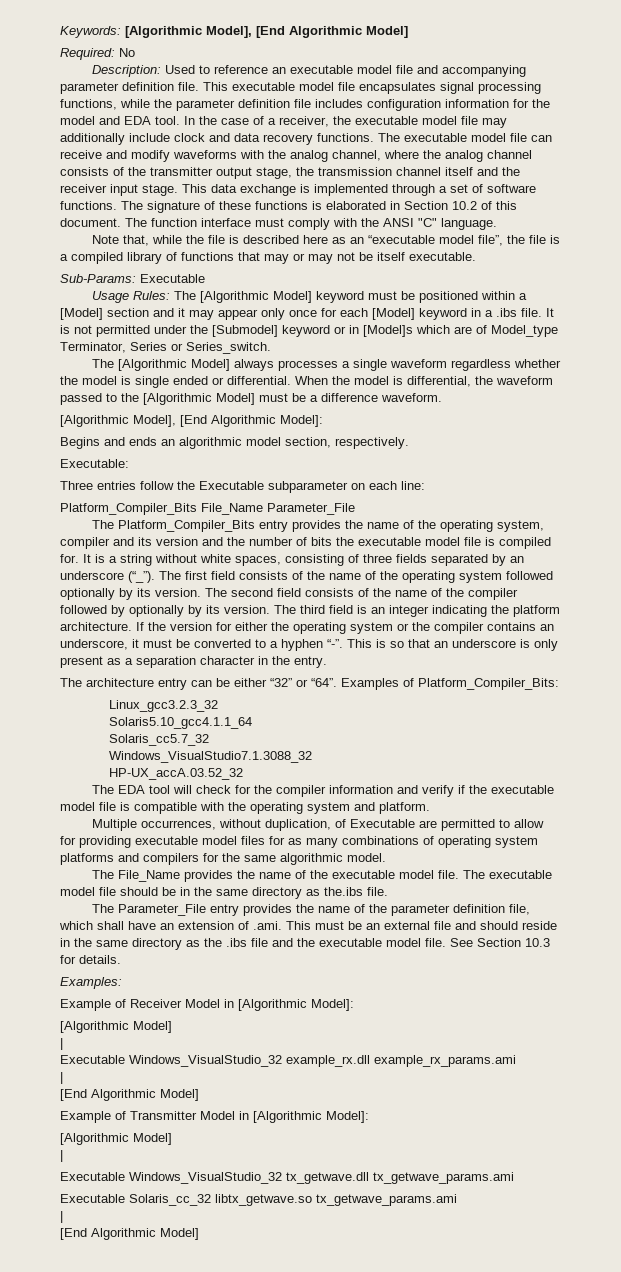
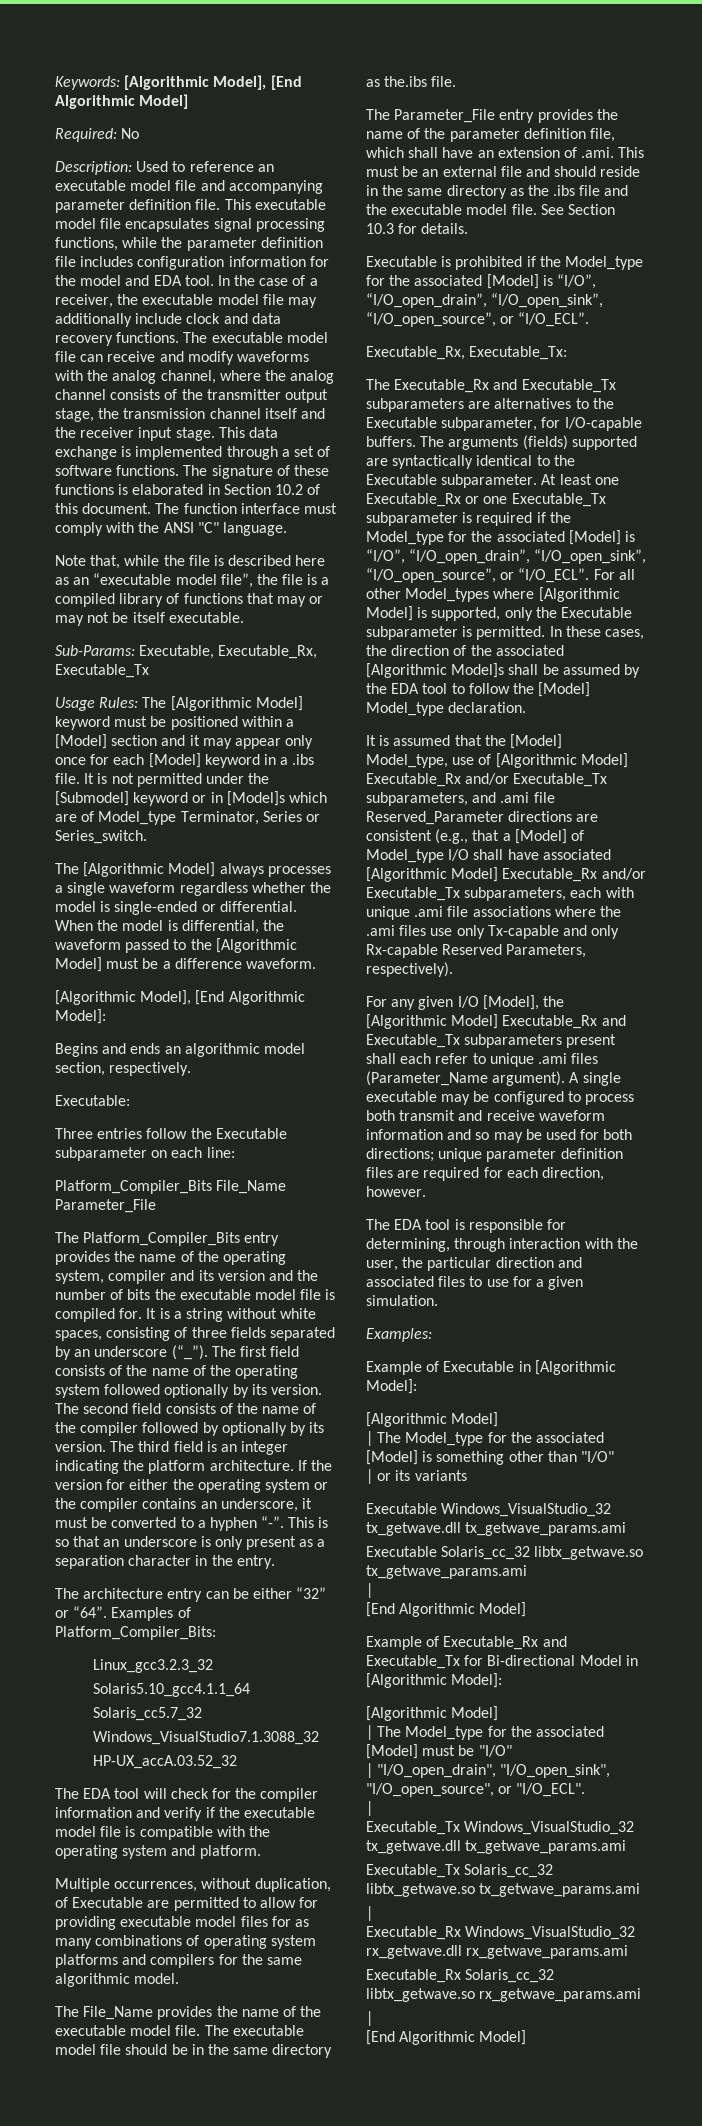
[140,274,205,283] Executable -> [139,645,318,659] [55,664,149,678] Executable, Executable_Rx, Executable_Tx
[135,376,208,388] single ended -> [114,901,198,915] single-ended
(121, 959) none -> [366,256,643,270] [366,274,596,289] [366,293,604,308] [366,312,590,327] [366,346,568,360] [366,379,616,393] [366,398,614,412] [366,417,642,431] [366,435,637,450] [366,455,575,469] [366,474,619,488] [366,493,606,507] [366,512,571,526] [366,530,635,545] [366,549,647,564] [366,568,635,583] [366,587,620,602] [366,606,632,621] [366,626,644,640] [366,645,564,656] [366,663,640,678] [366,682,591,697] [366,702,527,716] [366,734,562,749] [366,753,628,768] [366,773,608,787] [366,792,555,806] [366,811,599,825] [366,829,584,844] [366,849,611,863] [366,867,646,882] [366,887,634,901] [366,906,621,920] [366,925,620,939] [366,944,587,958] [366,962,453,977] [366,995,564,1010] [366,1014,626,1029] [366,1034,617,1048] [366,1053,599,1067] [366,1071,621,1086] [366,1091,634,1105] [366,1110,605,1121] [366,1129,633,1143] [366,1148,623,1162] [366,1167,604,1181] [366,1186,426,1197] [366,1219,566,1233] [366,1238,638,1252] [366,1257,582,1271] [366,1276,584,1290] [366,1295,438,1306] // Executable is prohibited if the Model_type for the associated [Model] is “I/O”, “I/O_open_drain”, “I/O_open_sink”, “I/O_open_source”, or “I/O_ECL”. // Executable_Rx, Executable_Tx: // The Executable_Rx and Executable_Tx subparameters are alternatives to the Executable subparameter, for I/O-capable buffers. The arguments (fields) supported are syntactically identical to the Executable subparameter. At least one Executable_Rx or one Executable_Tx subparameter is required if the Model_type for the associated [Model] is “I/O”, “I/O_open_drain”, “I/O_open_sink”, “I/O_open_source”, or “I/O_ECL”. For all other Model_types where [Algorithmic Model] is supported, only the Executable subparameter is permitted. In these cases, the direction of the associated [Algorithmic Model]s shall be assumed by the EDA tool to follow the [Model] Model_type declaration. // It is assumed that the [Model] Model_type, use of [Algorithmic Model] Executable_Rx and/or Executable_Tx subparameters, and .ami file Reserved_Parameter directions are consistent (e.g., that a [Model] of Model_type I/O shall have associated [Algorithmic Model] Executable_Rx and/or Executable_Tx subparameters, each with unique .ami file associations where the .ami files use only Tx-capable and only Rx-capable Reserved Parameters, respectively). // For any given I/O [Model], the [Algorithmic Model] Executable_Rx and Executable_Tx subparameters present shall each refer to unique .ami files (Parameter_Name argument). A single executable may be configured to process both transmit and receive waveform information and so may be used for both directions; unique parameter definition files are required for each direction, however. // The EDA tool is responsible for determining, through interaction with the user, the particular direction and associated files to use for a given simulation.
[130,999,354,1011] [60,1021,172,1033] [60,1038,63,1050] [60,1055,516,1067] [60,1072,63,1084] [60,1089,199,1101] [60,1111,369,1123] [60,1133,172,1145] [60,1150,63,1162] Receiver Model in [Algorithmic Model]: // [Algorithmic Model] // | // Executable Windows_VisualStudio_32 example_rx.dll example_rx_params.ami // | // [End Algorithmic Model] // Example of Transmitter Model in [Algorithmic Model]: // [Algorithmic Model] // | -> [443,1360,616,1375] [366,1379,417,1394] [366,1412,499,1427] [366,1431,604,1446] [366,1450,614,1465] [366,1469,467,1484] Executable in [Algorithmic Model]: // [Algorithmic Model] // | The Model_type for the associated [Model] is something other than "I/O" // | or its variants
(199, 1234) none -> [366,1636,567,1650] [366,1655,638,1669] [366,1673,503,1688] [366,1706,499,1721] [366,1725,604,1740] [366,1744,512,1759] [366,1763,611,1778] [366,1783,586,1797] [366,1801,373,1816] [366,1821,635,1835] [366,1840,627,1854] [366,1864,554,1878] [366,1883,641,1897] [366,1906,373,1921] [366,1926,636,1940] [366,1945,629,1959] [366,1969,555,1983] [366,1988,642,2002] [366,2011,373,2026] [366,2030,527,2045] // Example of Executable_Rx and Executable_Tx for Bi-directional Model in [Algorithmic Model]: // [Algorithmic Model] // | The Model_type for the associated [Model] must be "I/O" // | "I/O_open_drain", "I/O_open_sink", "I/O_open_source", or "I/O_ECL". // | // Executable_Tx Windows_VisualStudio_32 tx_getwave.dll tx_getwave_params.ami // Executable_Tx Solaris_cc_32 libtx_getwave.so tx_getwave_params.ami // | // Executable_Rx Windows_VisualStudio_32 rx_getwave.dll rx_getwave_params.ami // Executable_Rx Solaris_cc_32 libtx_getwave.so rx_getwave_params.ami // | // [End Algorithmic Model]

